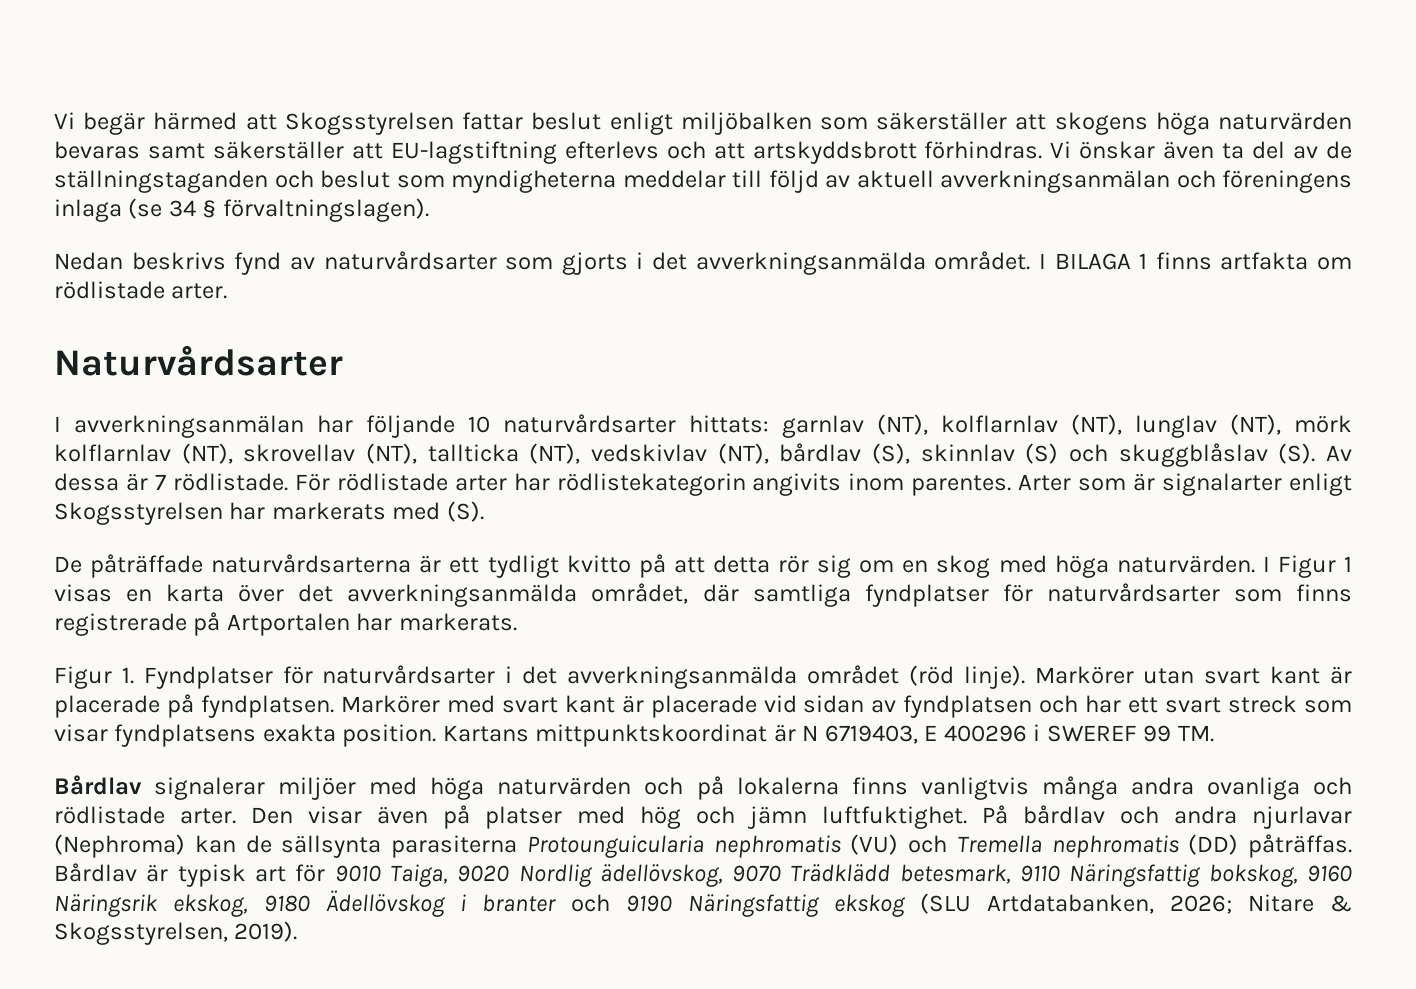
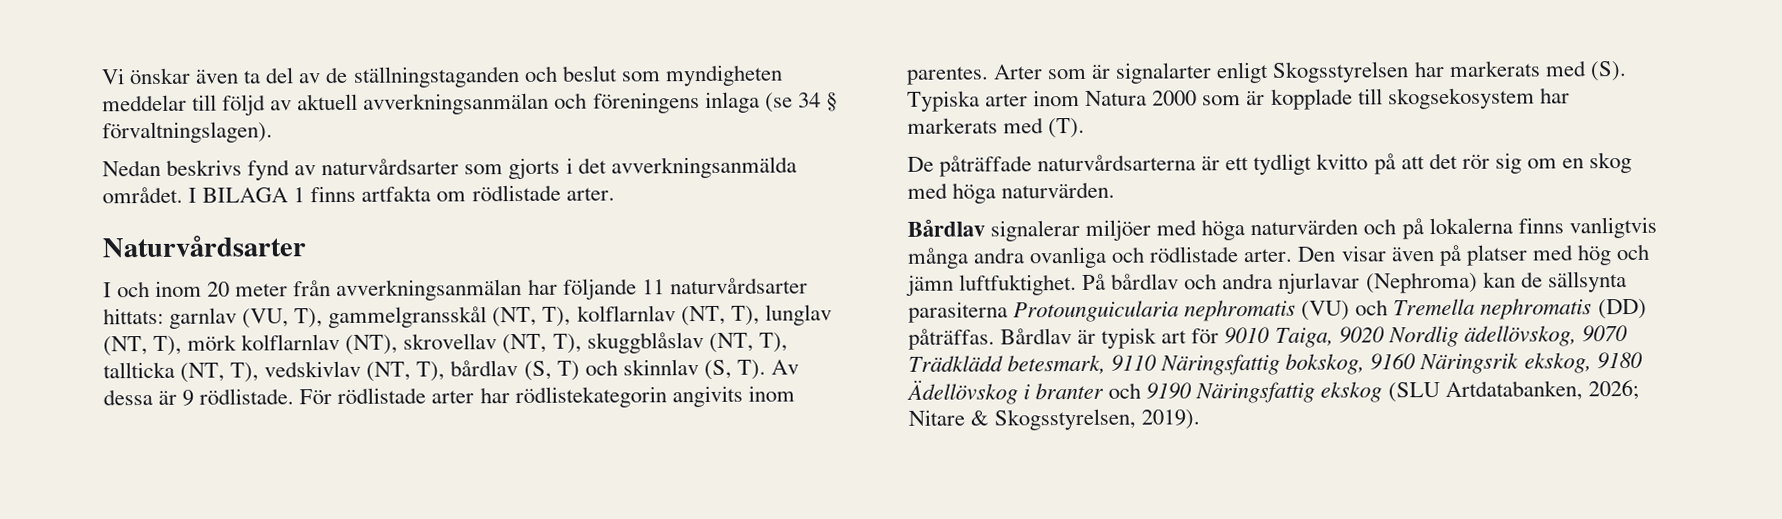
[54,112,1352,135] [54,141,1072,164] Vi begär härmed att Skogsstyrelsen fattar beslut enligt miljöbalken som säkerställer att skogens höga naturvärden bevaras samt säkerställer att EU-lagstiftning efterlevs och att artskyddsbrott förhindras. Vi -> [101,68,125,85] Vi
[451,170,616,193] myndigheterna -> [664,64,783,87] myndigheten
(61, 424) none -> [117,280,332,298] och inom 20 meter från
[468,416,490,433] 10 -> [641,279,665,295] 11
[877,414,1352,438] [54,443,1316,467] (NT), kolflarnlav (NT), lunglav (NT), mörk kolflarnlav (NT), skrovellav (NT), tallticka (NT), vedskivlav (NT), bårdlav (S), skinnlav (S) och skuggblåslav (S). -> [242,304,832,329] [103,332,788,357] [103,359,766,383] (VU, T), gammelgransskål (NT, T), kolflarnlav (NT, T), lunglav (NT, T), mörk kolflarnlav (NT), skrovellav (NT, T), skuggblåslav (NT, T), tallticka (NT, T), vedskivlav (NT, T), bårdlav (S, T) och skinnlav (S, T).
[154,474,166,490] 7 -> [182,389,195,406] 9
(484, 511) none -> [907,87,1570,112] [907,117,1086,139] Typiska arter inom Natura 2000 som är kopplade till skogsekosystem har markerats med (T).
[712,555,770,573] detta -> [1428,152,1458,170] det
[1262,555,1352,578] [54,583,1352,607] [54,612,517,636] [54,665,1352,689] [54,694,1352,718] [54,724,1214,747] I Figur 1 visas en karta över det avverkningsanmälda området, där samtliga fyndplatser för naturvårdsarter som finns registrerade på Artportalen har markerats. // Figur 1. Fyndplatser för naturvårdsarter i det avverkningsanmälda området (röd linje). Markörer utan svart kant är placerade på fyndplatsen. Markörer med svart kant är placerade vid sidan av fyndplatsen och har ett svart streck som visar fyndplatsens exakta position. Kartans mittpunktskoordinat är N 6719403, E 400296 i SWEREF 99 TM. -> (1116, 190) none

